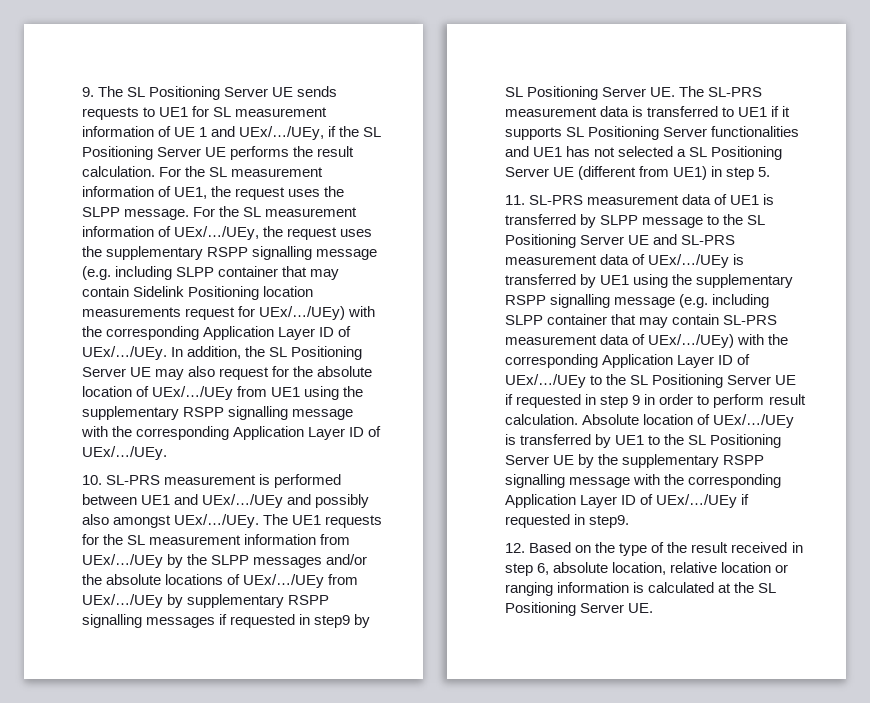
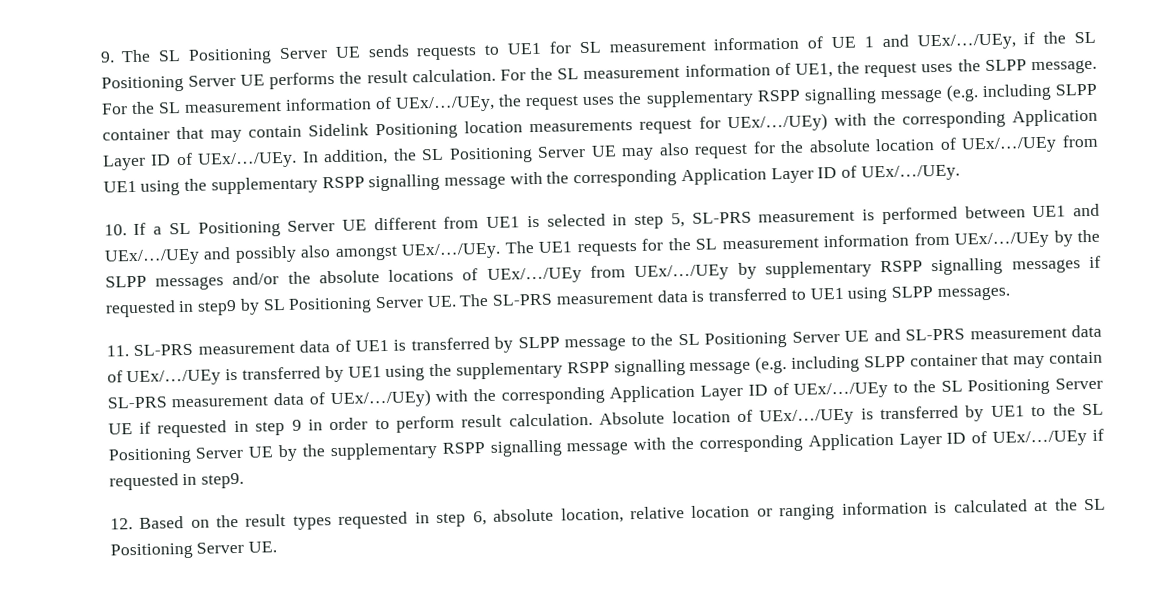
(103, 480) none -> [133,213,685,238] If a SL Positioning Server UE different from UE1 is selected in step 5,
[771,106,791,117] [505,126,800,140] [505,146,783,160] [505,166,771,180] if it supports SL Positioning Server functionalities and UE1 has not selected a SL Positioning Server UE (different from UE1) in step 5. -> [847,286,1011,303] using SLPP messages.
[619,542,788,556] type of the result received -> [245,511,409,530] result types requested

